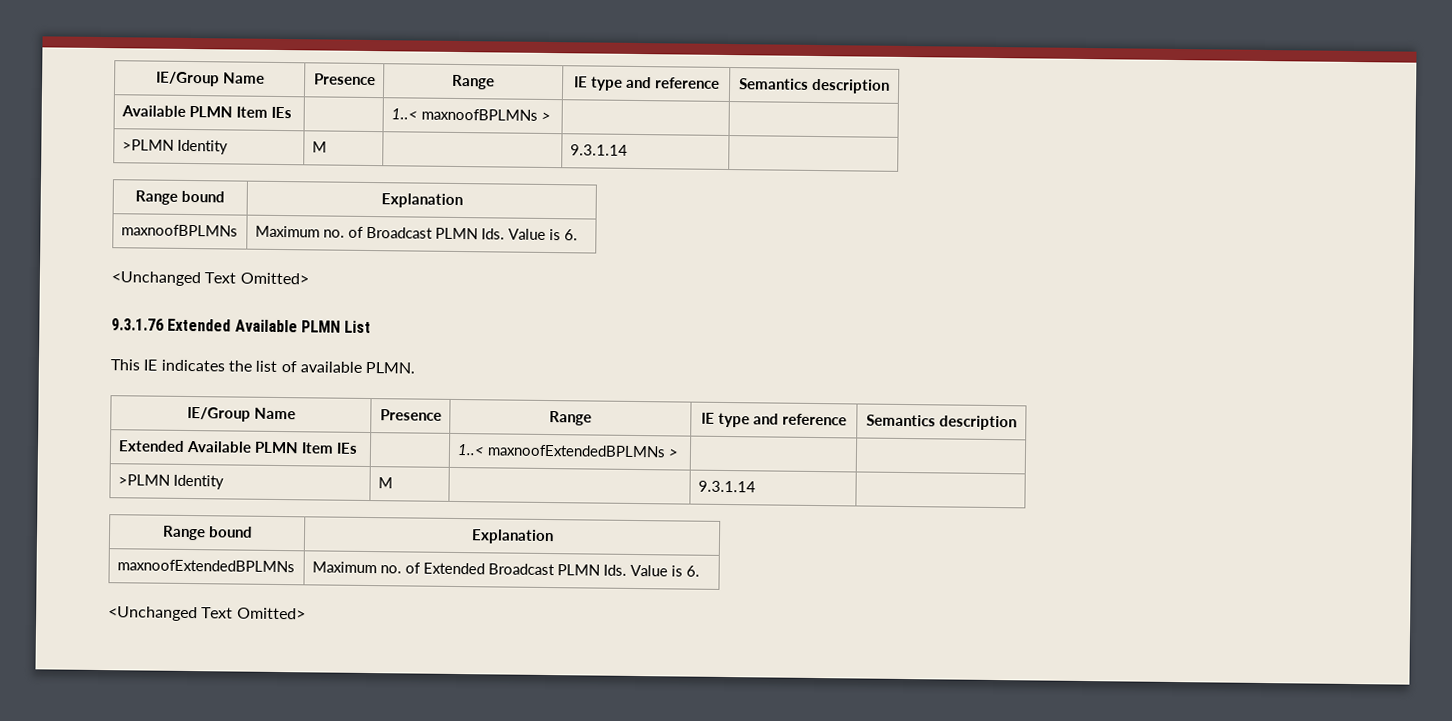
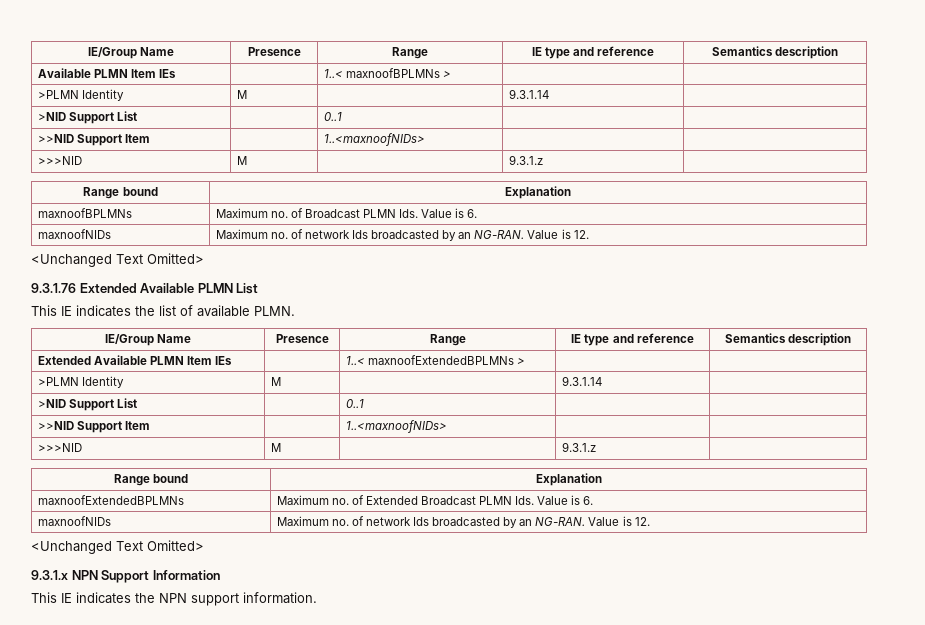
(628, 150) none -> [37,111,137,124] [323,112,342,121] [37,134,150,146] [323,133,425,146] [37,156,82,165] [236,156,247,165] [508,155,543,165] // >NID Support List | | 0..1 | | // >>NID Support Item | | 1..<maxnoofNIDs> | | // >>>NID | M | | 9.3.1.z |
(578, 235) none -> [37,229,111,239] [215,229,589,241] // maxnoofNIDs | Maximum no. of network Ids broadcasted by an NG-RAN. Value is 12.
(756, 486) none -> [37,398,137,411] [345,399,364,408] [37,421,150,433] [345,420,447,433] [37,443,82,452] [270,443,281,452] [561,442,596,452] // >NID Support List | | 0..1 | | // >>NID Support Item | | 1..<maxnoofNIDs> | | // >>>NID | M | | 9.3.1.z |
[108,606,306,622] // <Unchanged Text Omitted> -> [37,516,111,526] [276,516,650,528] [31,540,204,554] [31,570,220,583] [31,592,317,606] // maxnoofNIDs | Maximum no. of network Ids broadcasted by an NG-RAN. Value is 12. // <Unchanged Text Omitted> // 9.3.1.x NPN Support Information // This IE indicates the NPN support information.

